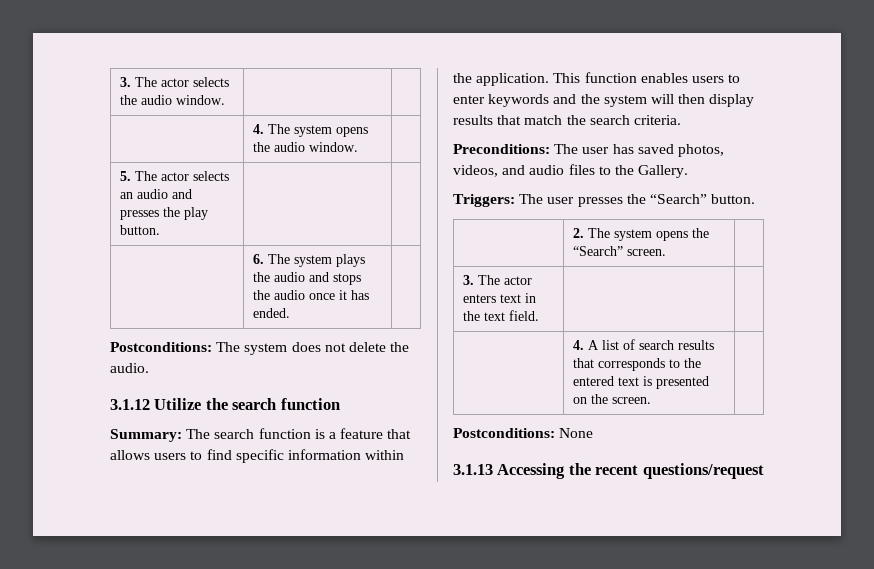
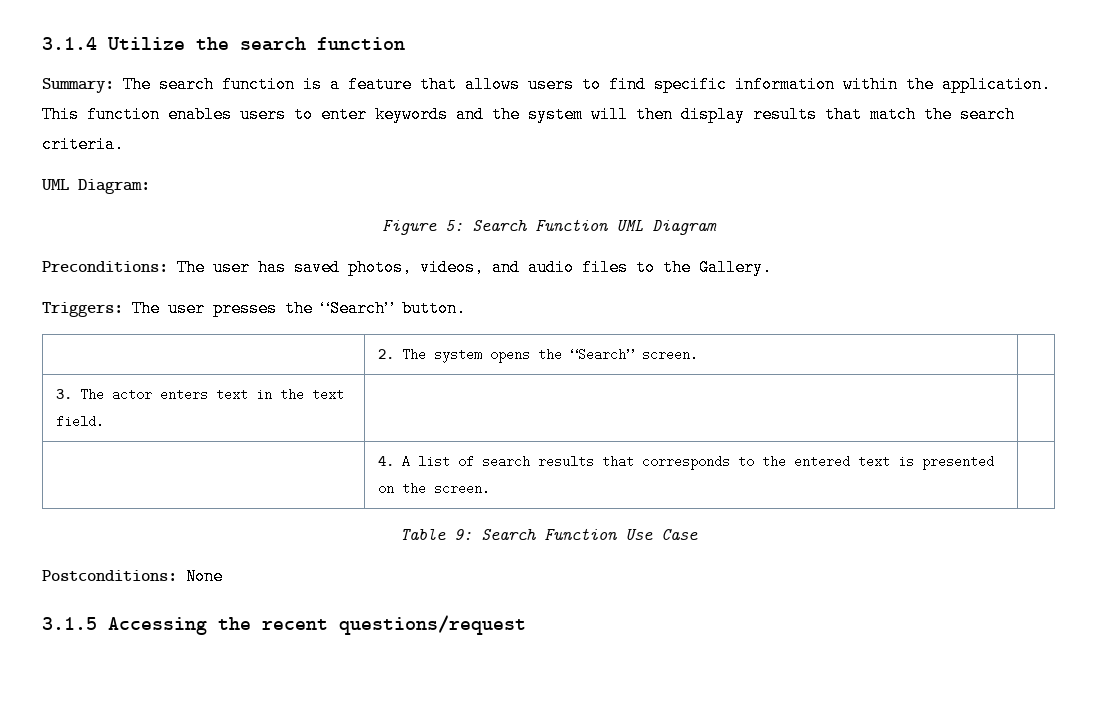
[120,77,230,87] [120,95,226,105] [253,124,369,137] [253,142,359,152] [120,171,230,181] [120,189,193,199] [120,207,209,220] [120,225,161,235] [253,254,366,267] [253,272,362,285] [253,290,370,300] [253,308,291,318] [110,342,410,355] [110,363,149,373] [110,399,150,410] 3. The actor selects the audio window. | | // | 4. The system opens the audio window. | // 5. The actor selects an audio and presses the play button. | | // | 6. The system plays the audio and stops the audio once it has ended. | // Postconditions: The system does not delete the audio. // 3.1.12 -> [42,37,97,50] 3.1.4
(681, 120) none -> [41,179,150,194] [382,219,717,235] // UML Diagram: // Figure 5: Search Function UML Diagram
(652, 400) none -> [400,528,698,540] // Table 9: Search Function Use Case
[453,464,493,475] 3.1.13 -> [42,617,97,630] 3.1.5

